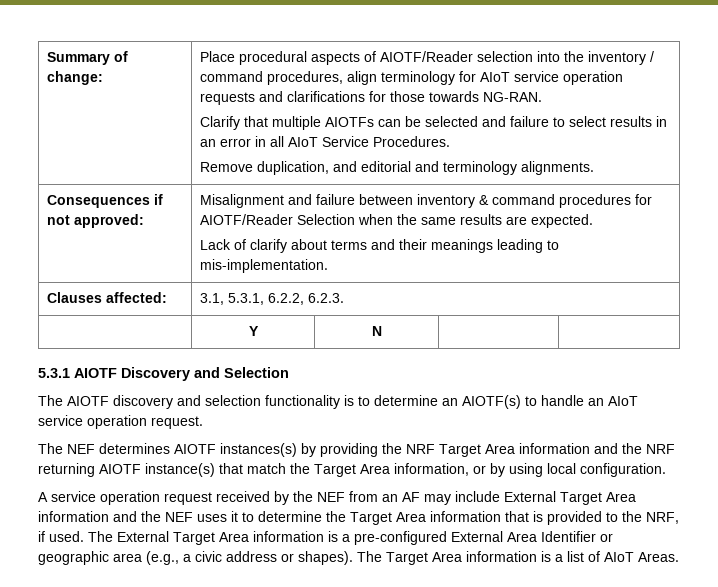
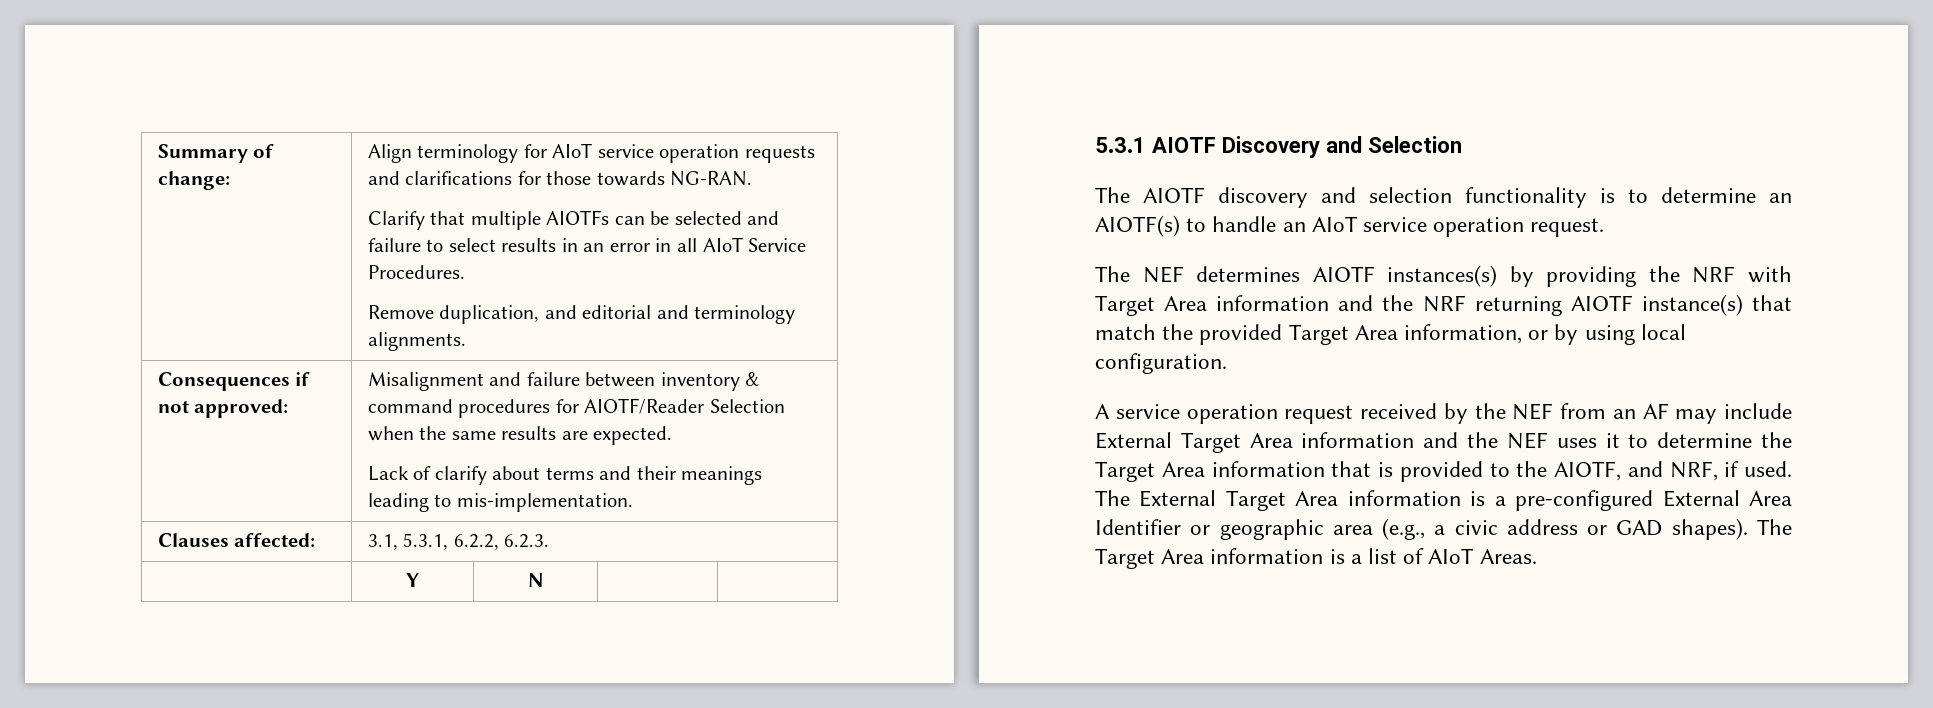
[199,51,654,65] [199,71,377,85] Place procedural aspects of AIOTF/Reader selection into the inventory / command procedures, align -> [367,144,412,163] Align
(435, 449) none -> [1748,266,1792,283] with
(310, 468) none -> [1199,324,1283,345] provided
(642, 516) none -> [1554,461,1663,481] AIOTF, and
(294, 557) none -> [1616,520,1663,536] GAD

